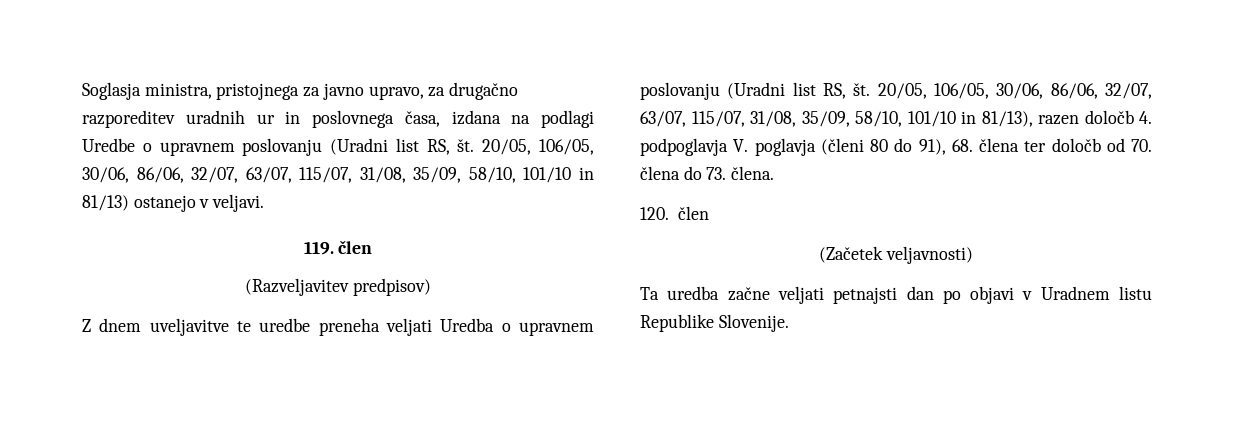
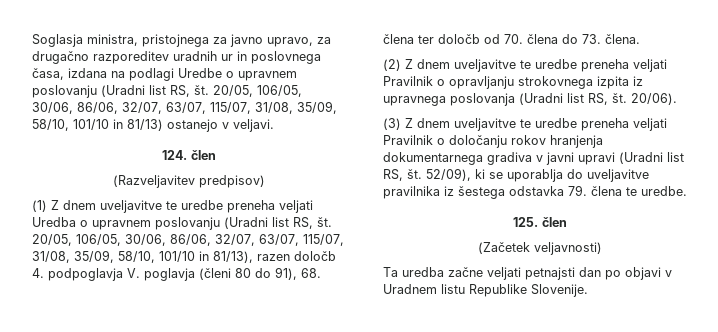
[303,241,334,255] 119. -> [162,150,188,160] 124.
(431, 287) none -> [32,200,47,212] (1)
[640,207,669,220] 120. -> [383,59,667,72] [383,76,643,89] [383,93,677,106] [383,118,667,131] [383,135,603,148] [383,152,684,165] [383,168,649,182] [383,185,687,199] [513,217,539,227] (2) Z dnem uveljavitve te uredbe preneha veljati Pravilnik o opravljanju strokovnega izpita iz upravnega poslovanja (Uradni list RS, št. 20/06). // (3) Z dnem uveljavitve te uredbe preneha veljati Pravilnik o določanju rokov hranjenja dokumentarnega gradiva v javni upravi (Uradni list RS, št. 52/09), ki se uporablja do uveljavitve pravilnika iz šestega odstavka 79. člena te uredbe. // 125.

